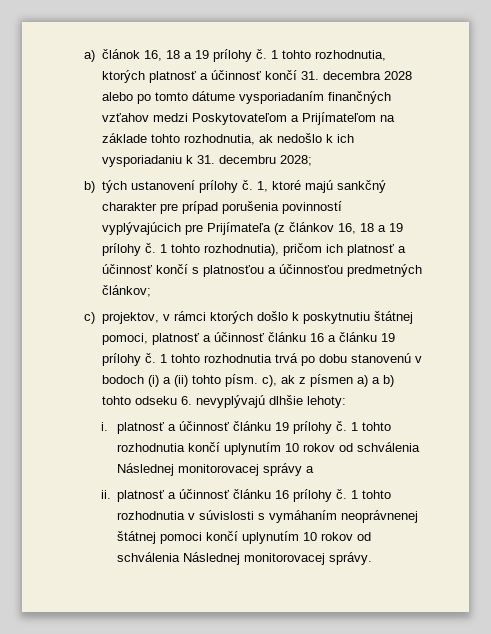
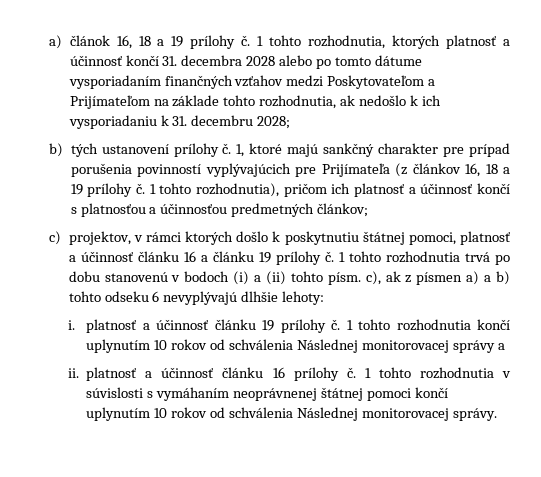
[180,396,192,405] 6. -> [152,291,160,302] 6

